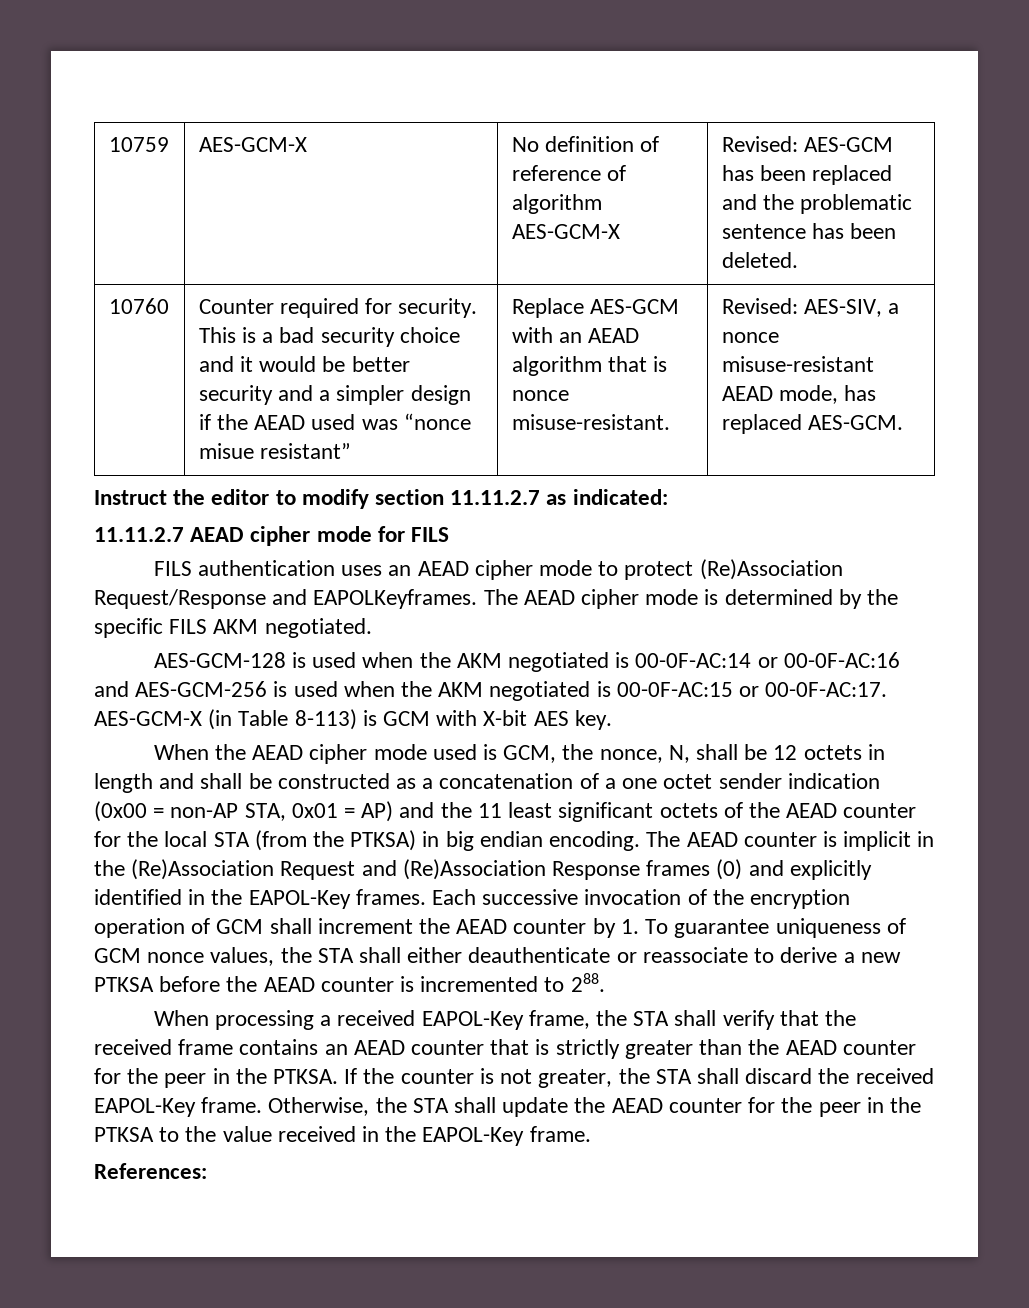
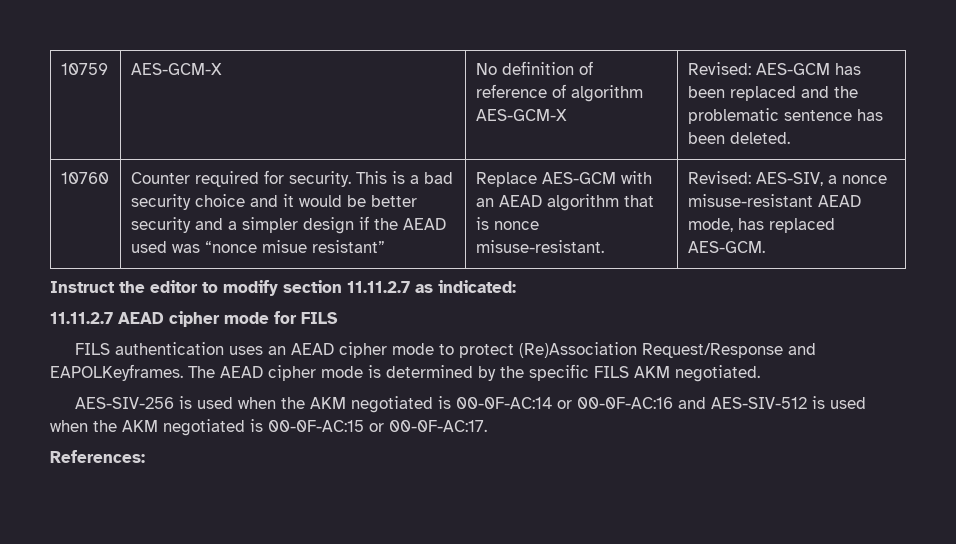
[153,652,286,668] AES-GCM-128 -> [74,397,174,409] AES-SIV-256
[135,681,268,697] AES-GCM-256 -> [710,397,807,409] AES-SIV-512
[94,709,612,730] [153,744,885,764] [94,773,880,793] [94,801,917,822] [94,830,935,851] [94,859,872,880] [94,889,851,909] [94,918,906,938] [94,947,901,966] [94,973,605,992] [153,1010,856,1030] [94,1039,916,1059] [94,1068,934,1088] [94,1097,921,1117] [94,1126,591,1146] AES-GCM-X (in Table 8-113) is GCM with X-bit AES key. // When the AEAD cipher mode used is GCM, the nonce, N, shall be 12 octets in length and shall be constructed as a concatenation of a one octet sender indication (0x00 = non-AP STA, 0x01 = AP) and the 11 least significant octets of the AEAD counter for the local STA (from the PTKSA) in big endian encoding. The AEAD counter is implicit in the (Re)Association Request and (Re)Association Response frames (0) and explicitly identified in the EAPOL-Key frames. Each successive invocation of the encryption operation of GCM shall increment the AEAD counter by 1. To guarantee uniqueness of GCM nonce values, the STA shall either deauthenticate or reassociate to derive a new PTKSA before the AEAD counter is incremented to 288. // When processing a received EAPOL-Key frame, the STA shall verify that the received frame contains an AEAD counter that is strictly greater than the AEAD counter for the peer in the PTKSA. If the counter is not greater, the STA shall discard the received EAPOL-Key frame. Otherwise, the STA shall update the AEAD counter for the peer in the PTKSA to the value received in the EAPOL-Key frame. -> (487, 426) none

